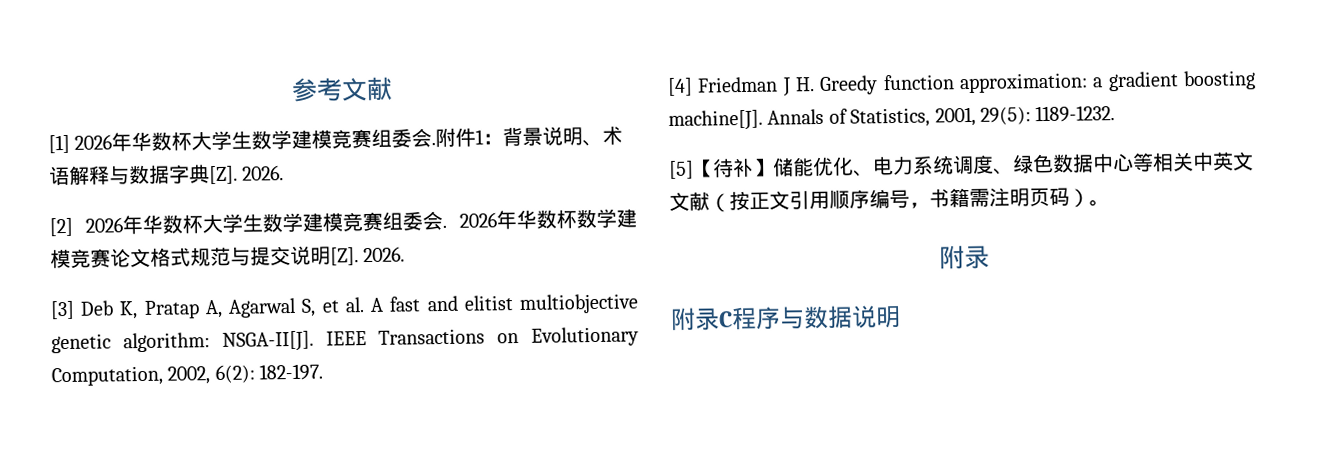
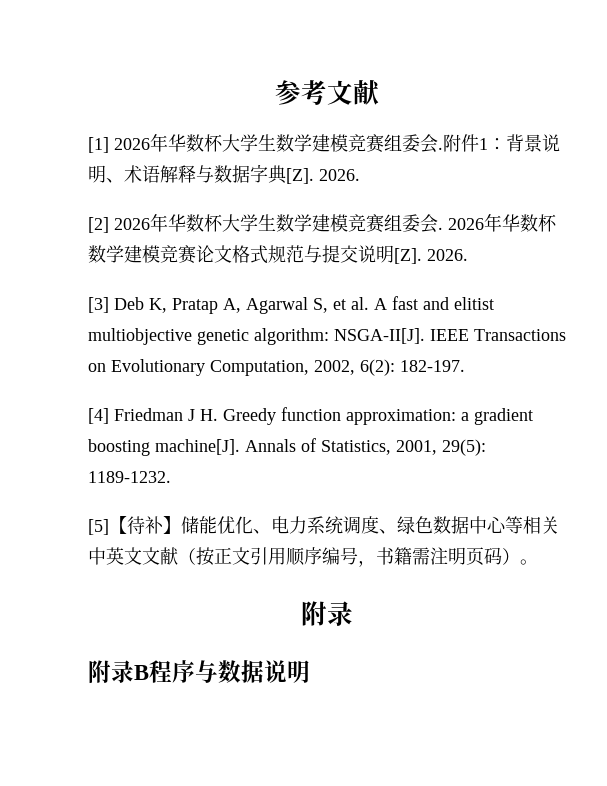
[719,311,733,328] C -> [134,665,149,680] B

